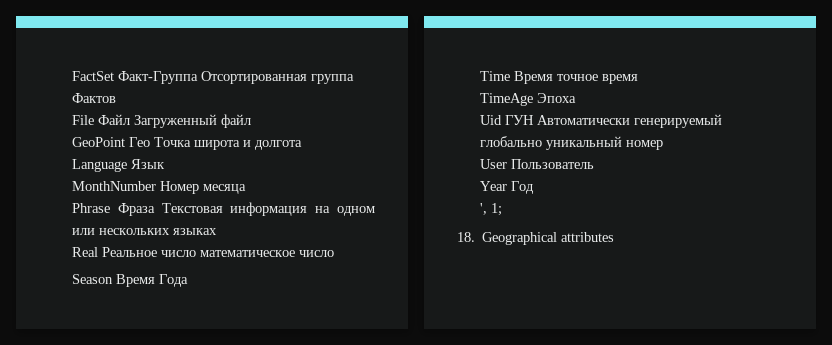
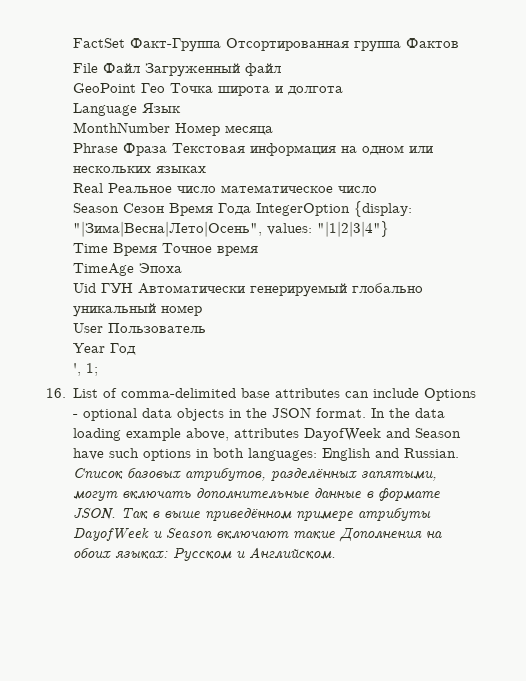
(114, 279) none -> [122,203,164,213] Сезон
(189, 280) none -> [255,201,412,217] [72,221,389,237] IntegerOption {display: "|Зима|Весна|Лето|Осень", values: "|1|2|3|4"}
[557,74,599,81] точное -> [161,243,212,253] Точное
[457,232,615,245] 18. Geographical attributes -> [46,388,477,401] [73,407,446,421] [73,428,462,441] [73,448,460,461] [73,467,438,482] [73,488,441,502] [73,507,432,522] [73,527,443,542] [73,547,337,561] 16. List of comma-delimited base attributes can include Options - optional data objects in the JSON format. In the data loading example above, attributes DayofWeek and Season have such options in both languages: English and Russian. Список базовых атрибутов, разделённых запятыми, могут включать дополнительные данные в формате JSON. Так в выше приведённом примере атрибуты DayofWeek и Season включают такие Дополнения на обоих языках: Русском и Английском.

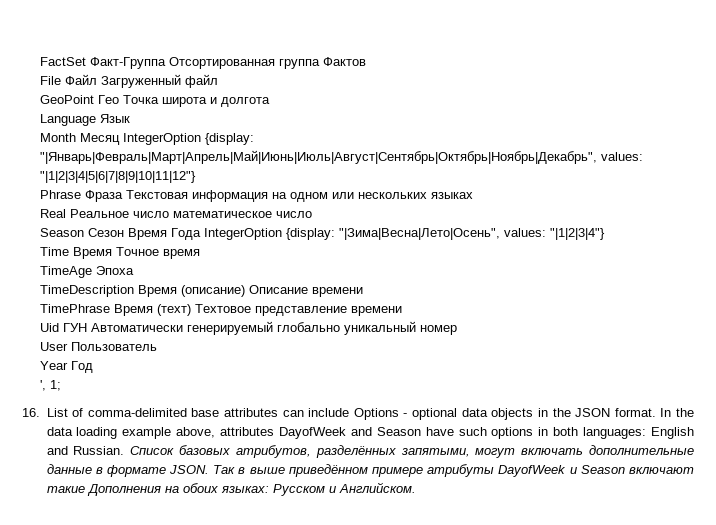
[72,122,273,136] MonthNumber Номер месяца -> [39,133,254,145] [39,150,643,164] [39,171,196,183] Month Месяц IntegerOption {display: "|Январь|Февраль|Март|Апрель|Май|Июнь|Июль|Август|Сентябрь|Октябрь|Ноябрь|Декабрь", values: "|1|2|3|4|5|6|7|8|9|10|11|12"}
(182, 268) none -> [39,285,363,297] [39,304,402,316] // TimeDescription Время (описание) Описание времени // TimePhrase Время (техт) Техтовое представление времени

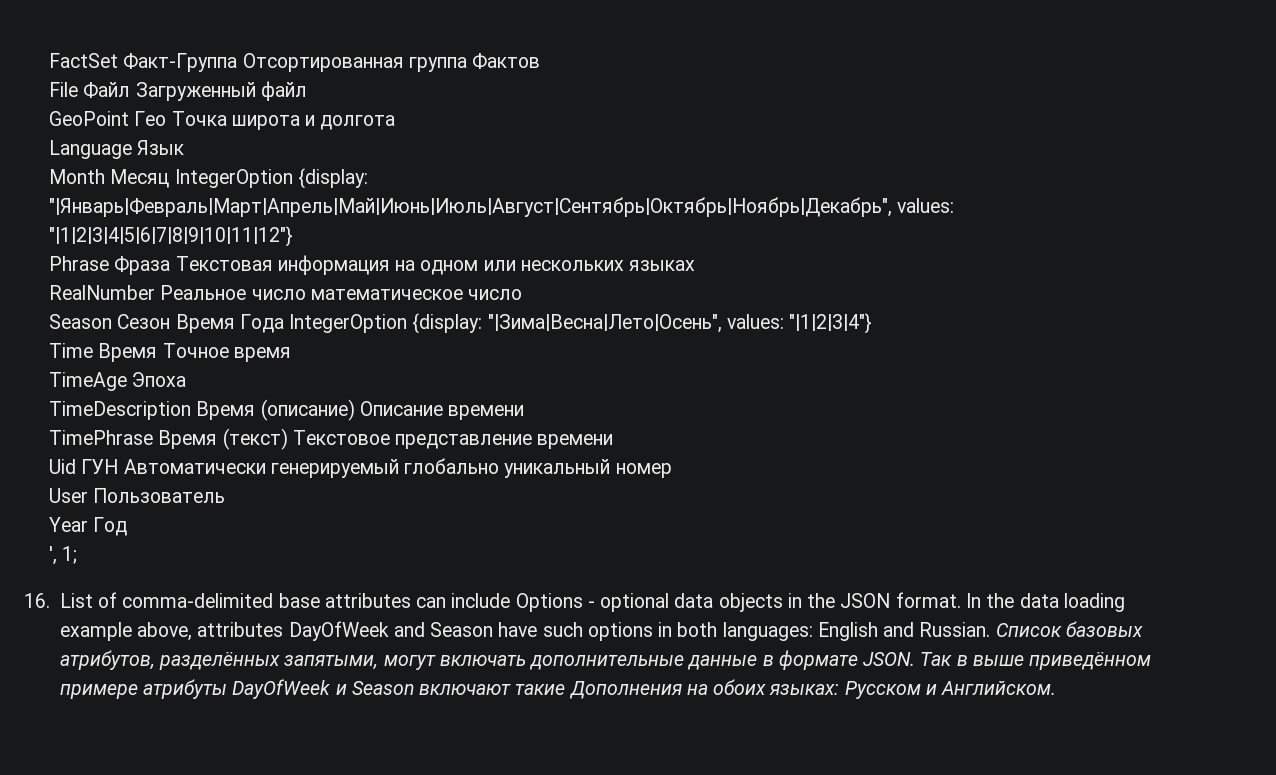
[39,209,66,218] Real -> [48,285,155,300] RealNumber
[156,304,251,316] (техт) Техтовое -> [222,428,390,450] (текст) Текстовое
[278,427,346,439] DayofWeek -> [288,621,389,641] DayOfWeek
[498,465,567,477] DayofWeek -> [232,679,331,699] DayOfWeek

